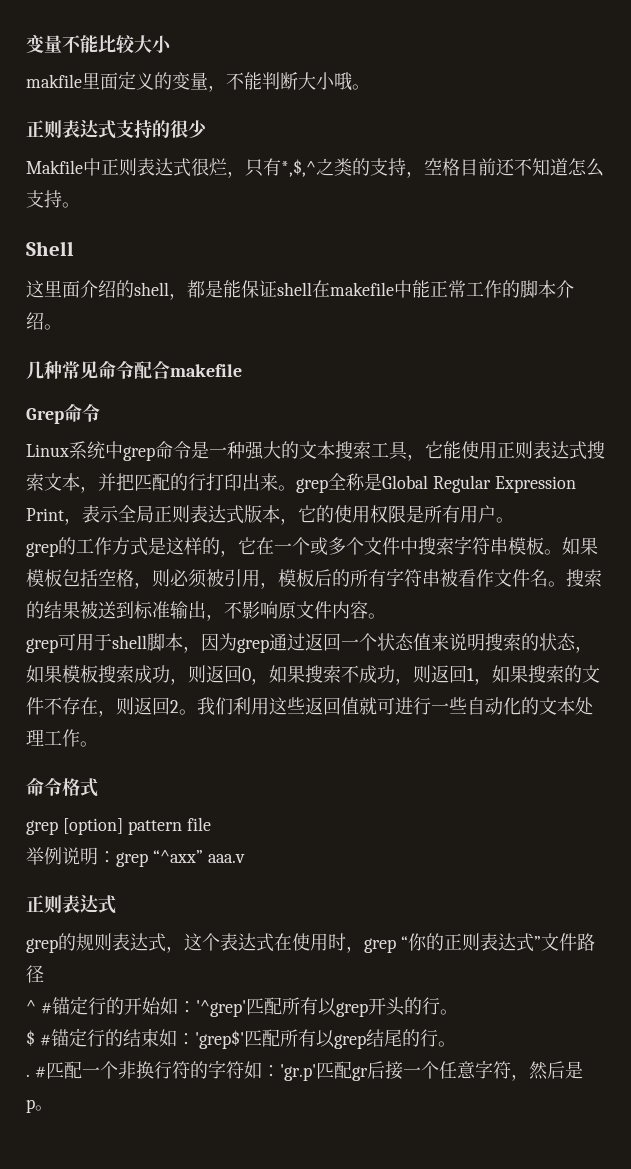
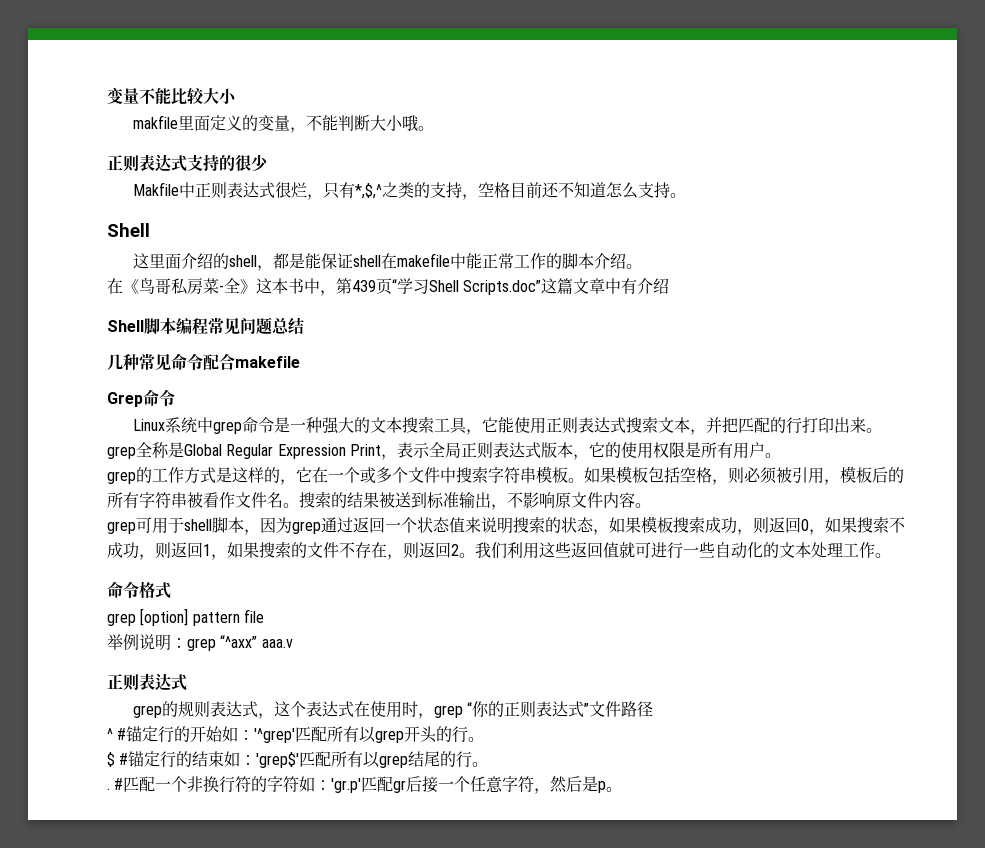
(62, 327) none -> [107,278,670,296] [107,317,304,335] // 在《鸟哥私房菜-全》这本书中，第439页“学习Shell Scripts.doc”这篇文章中有介绍 // Shell脚本编程常见问题总结

